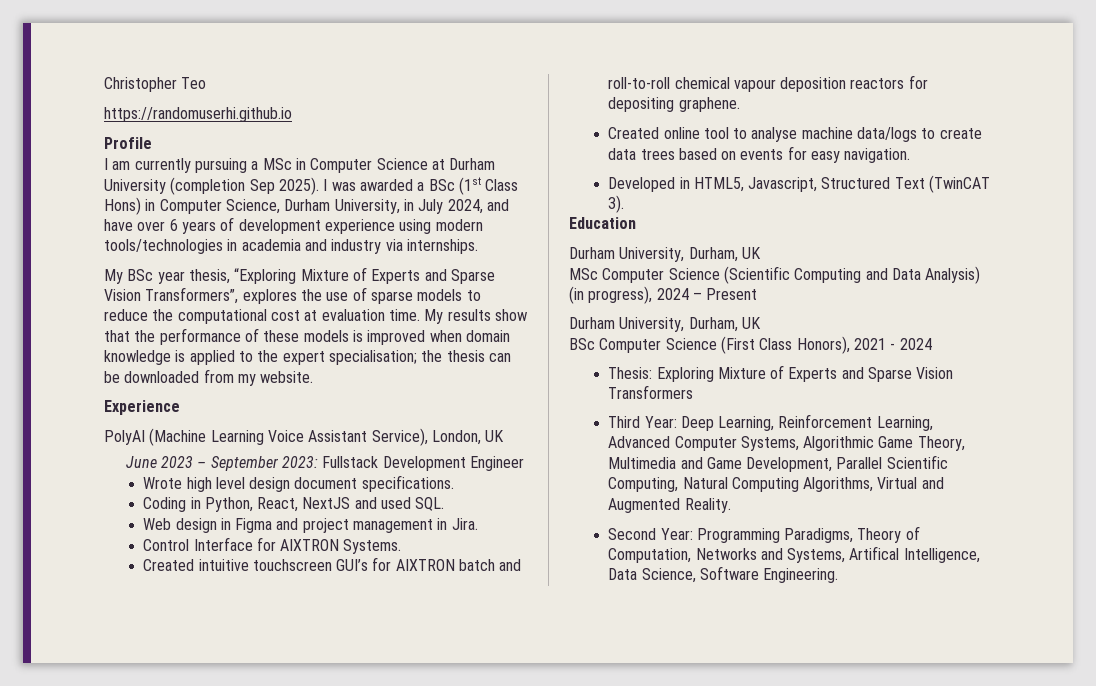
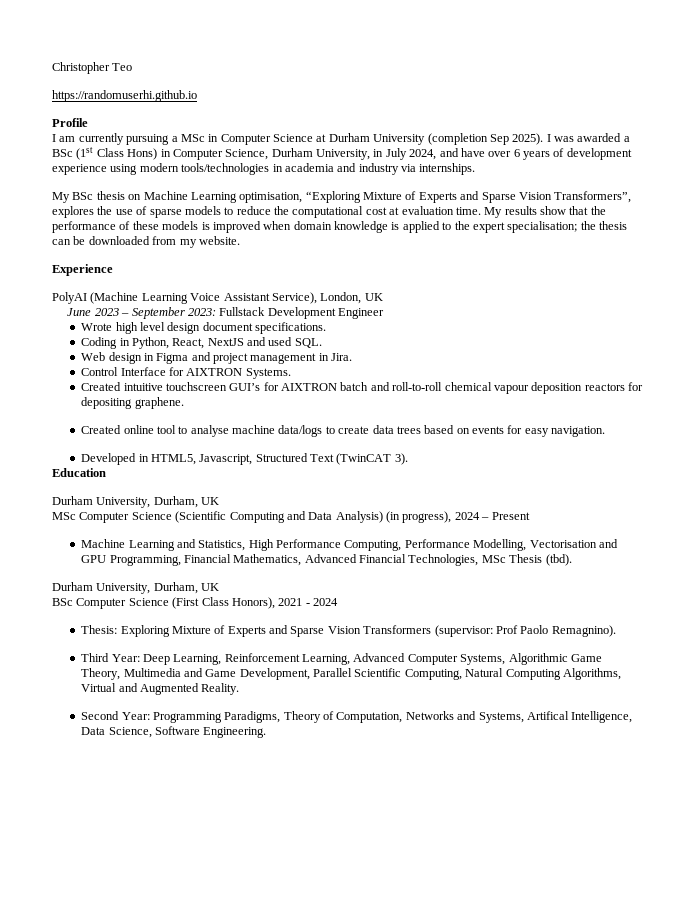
[157,269,230,284] year thesis, -> [96,191,303,203] thesis on Machine Learning optimisation,
(758, 294) none -> [81,539,618,551] [81,554,572,566] // Machine Learning and Statistics, High Performance Computing, Performance Modelling, Vectorisation and GPU Programming, Financial Mathematics, Advanced Financial Technologies, MSc Thesis (tbd).
(694, 392) none -> [434,625,616,637] (supervisor: Prof Paolo Remagnino).

